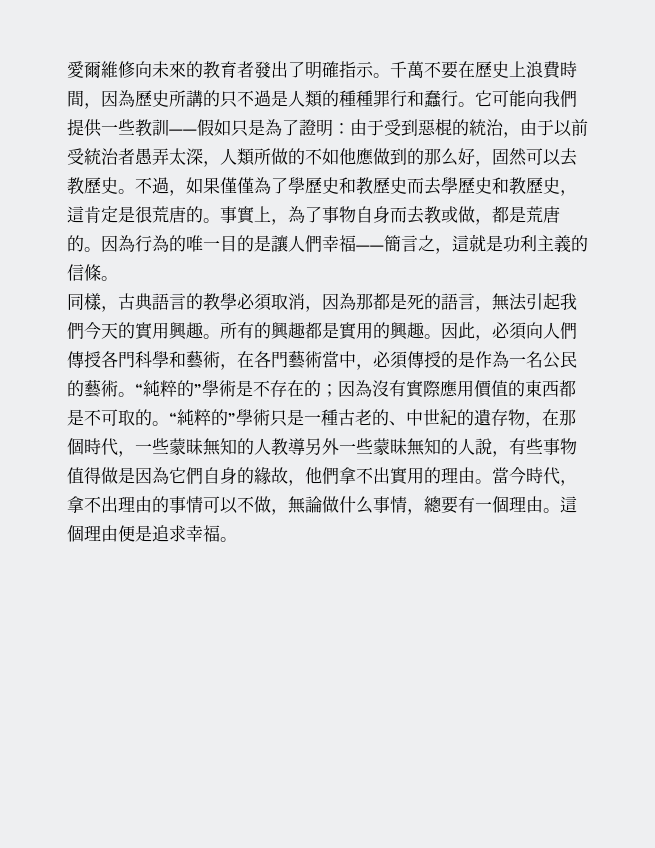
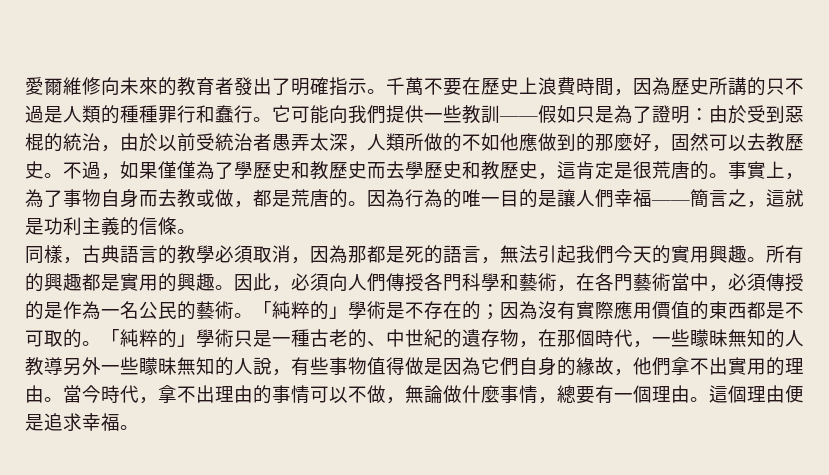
[367,119,384,136] 于 -> [728,105,747,124] 於
[537,119,554,136] 于 -> [139,133,158,152] 於
[441,148,458,166] 么 -> [614,133,633,151] 麼
[135,380,202,397] “純粹的” -> [253,301,348,320] 「純粹的」
[169,409,236,426] “純粹的” -> [101,329,196,348] 「純粹的」
[169,438,186,455] 蒙 -> [690,329,709,347] 矇
[373,438,390,455] 蒙 -> [139,357,158,375] 矇
[356,496,373,514] 么 -> [481,385,500,403] 麼

